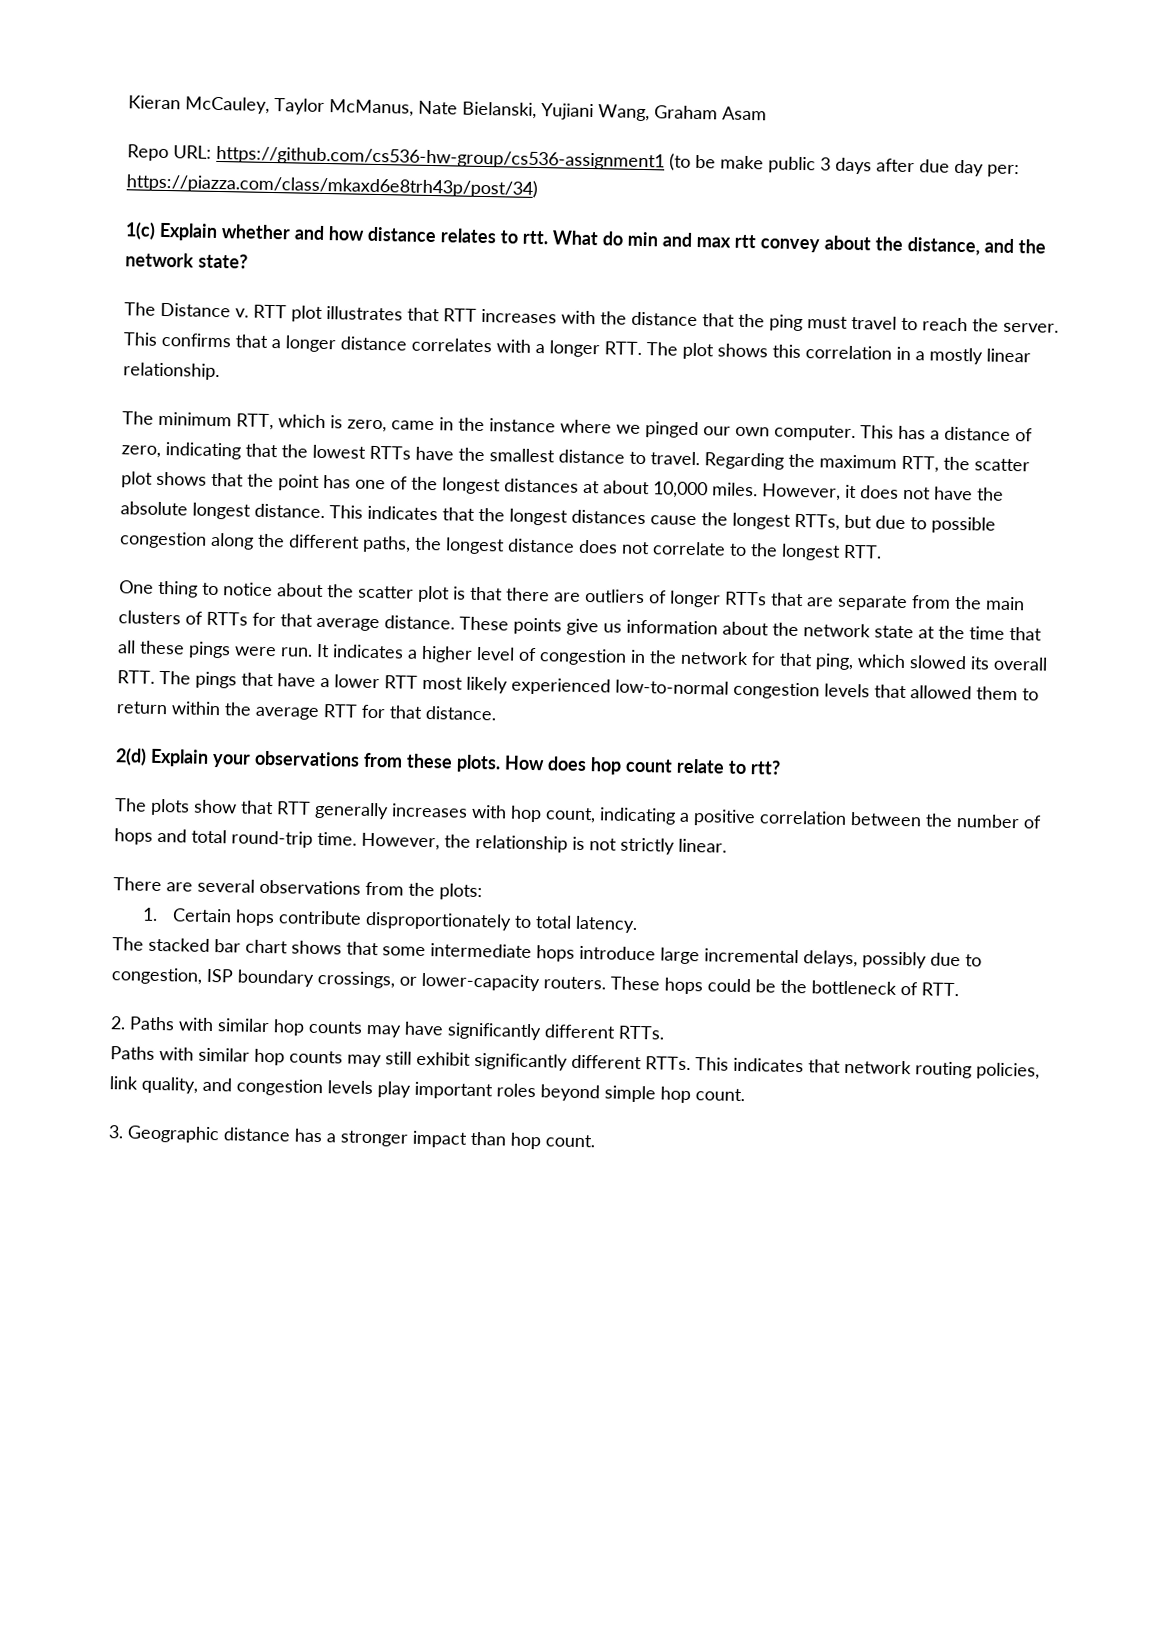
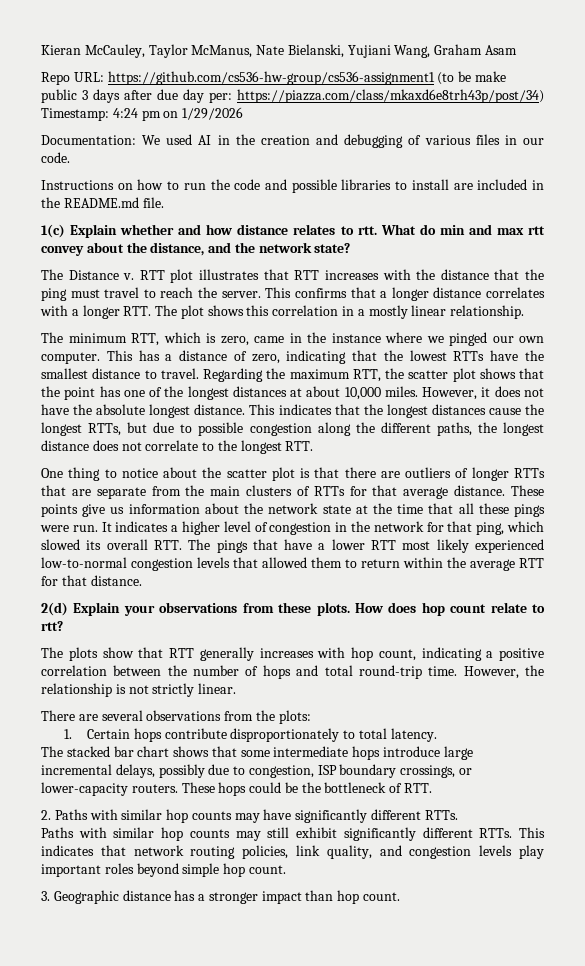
(538, 186) none -> [41,107,244,121] [41,134,544,148] [41,152,70,163] [41,179,544,193] [41,197,164,208] Timestamp: 4:24 pm on 1/29/2026 // Documentation: We used AI in the creation and debugging of various files in our code. // Instructions on how to run the code and possible libraries to install are included in the README.md file.

